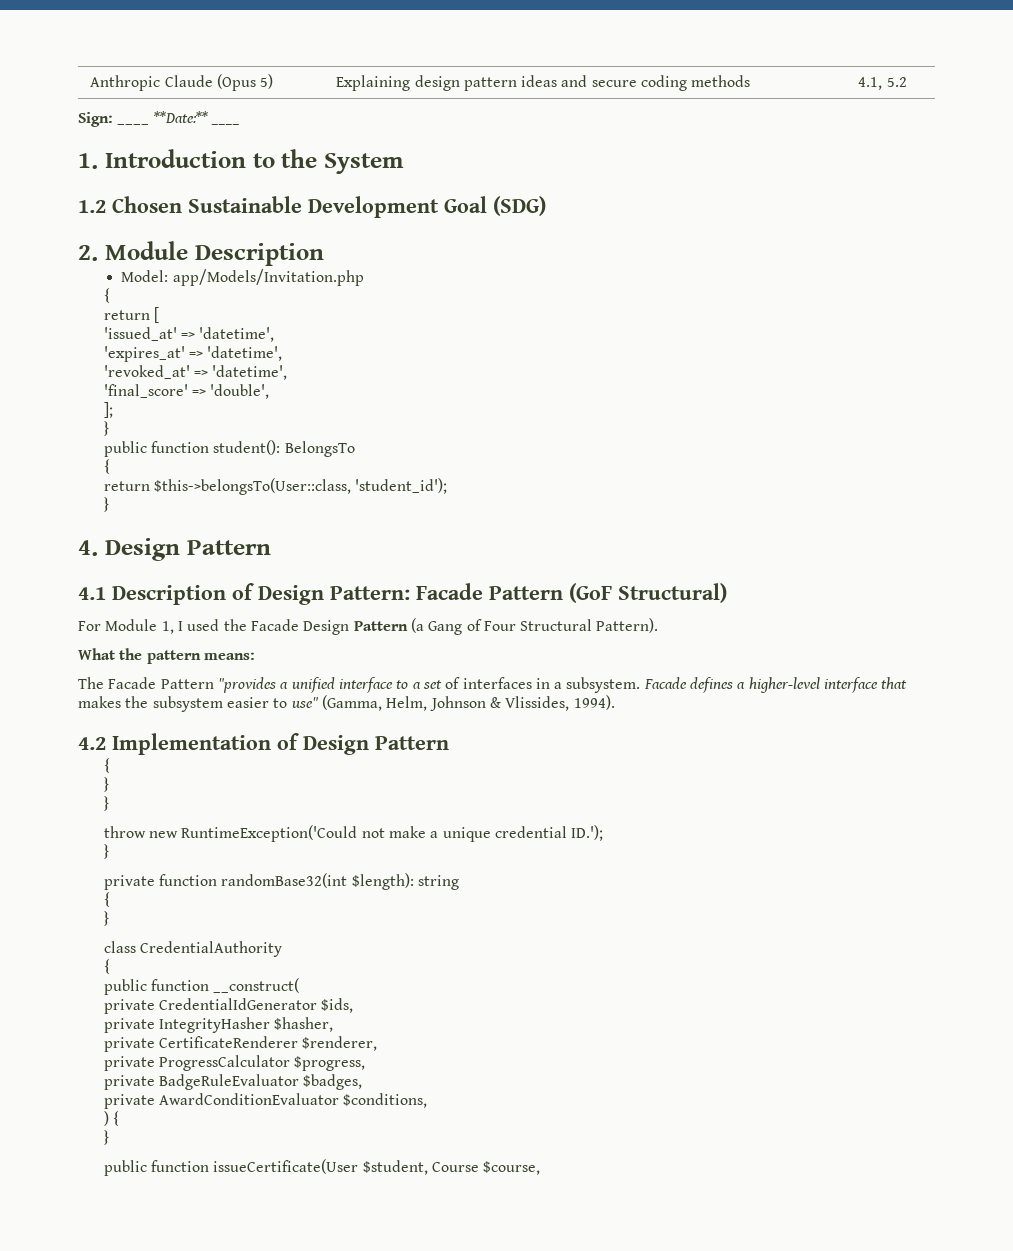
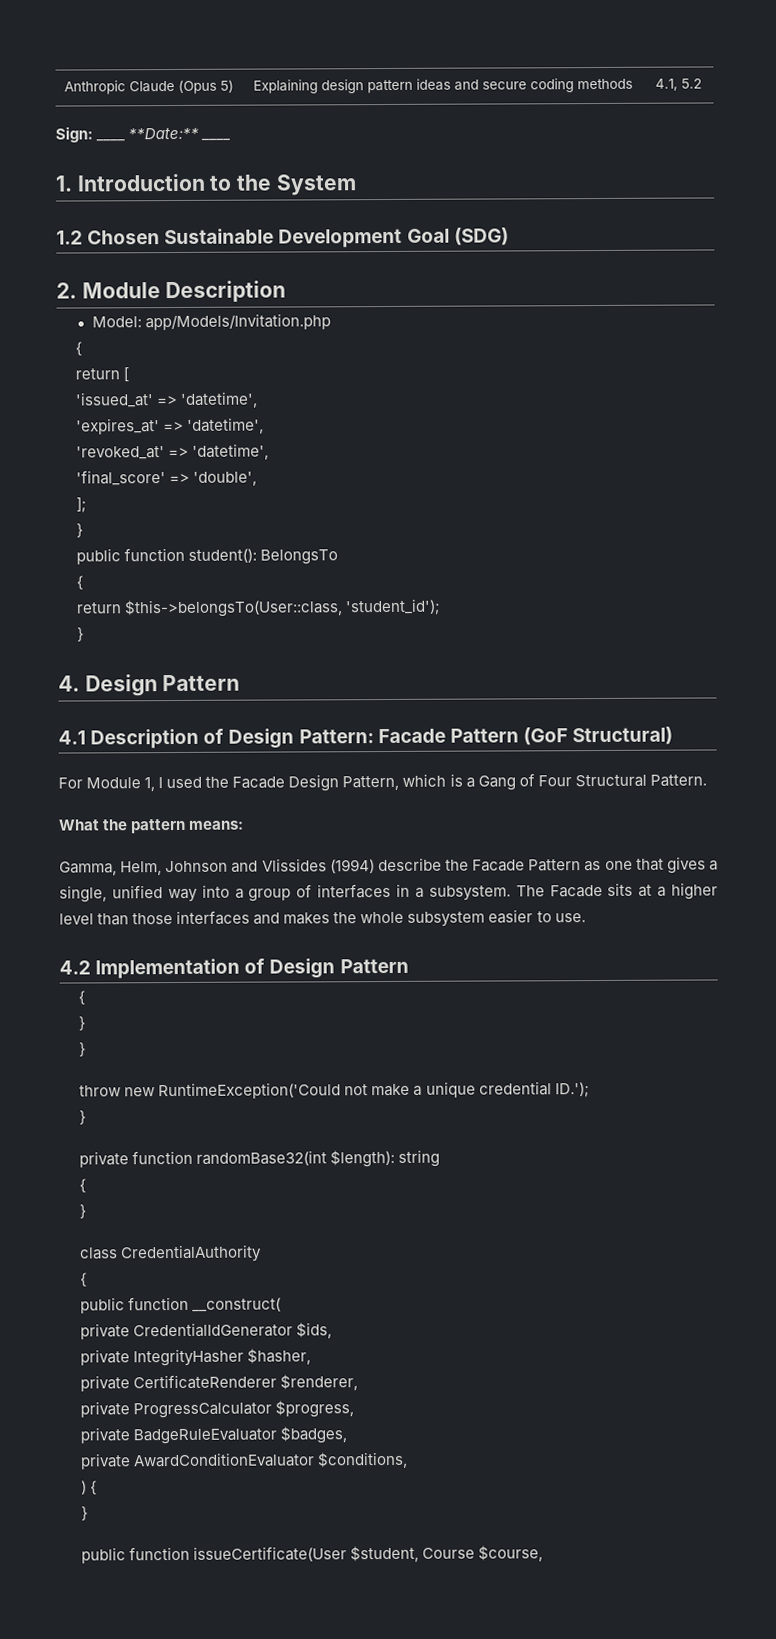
[353,618,424,633] Pattern (a -> [342,773,475,791] Pattern, which is a
[596,618,659,633] Pattern). -> [649,774,707,787] Pattern.
[78,677,442,693] The Facade Pattern "provides a unified interface to a set -> [59,856,718,876] [59,884,292,903] Gamma, Helm, Johnson and Vlissides (1994) describe the Facade Pattern as one that gives a single, unified way into a group
[643,677,908,693] Facade defines a higher-level interface that -> [515,882,718,900] [59,910,281,926] The Facade sits at a higher level than those interfaces and
(149, 702) none -> [360,911,405,924] whole
[291,695,615,711] use" (Gamma, Helm, Johnson & Vlissides, 1994). -> [554,913,586,923] use.

